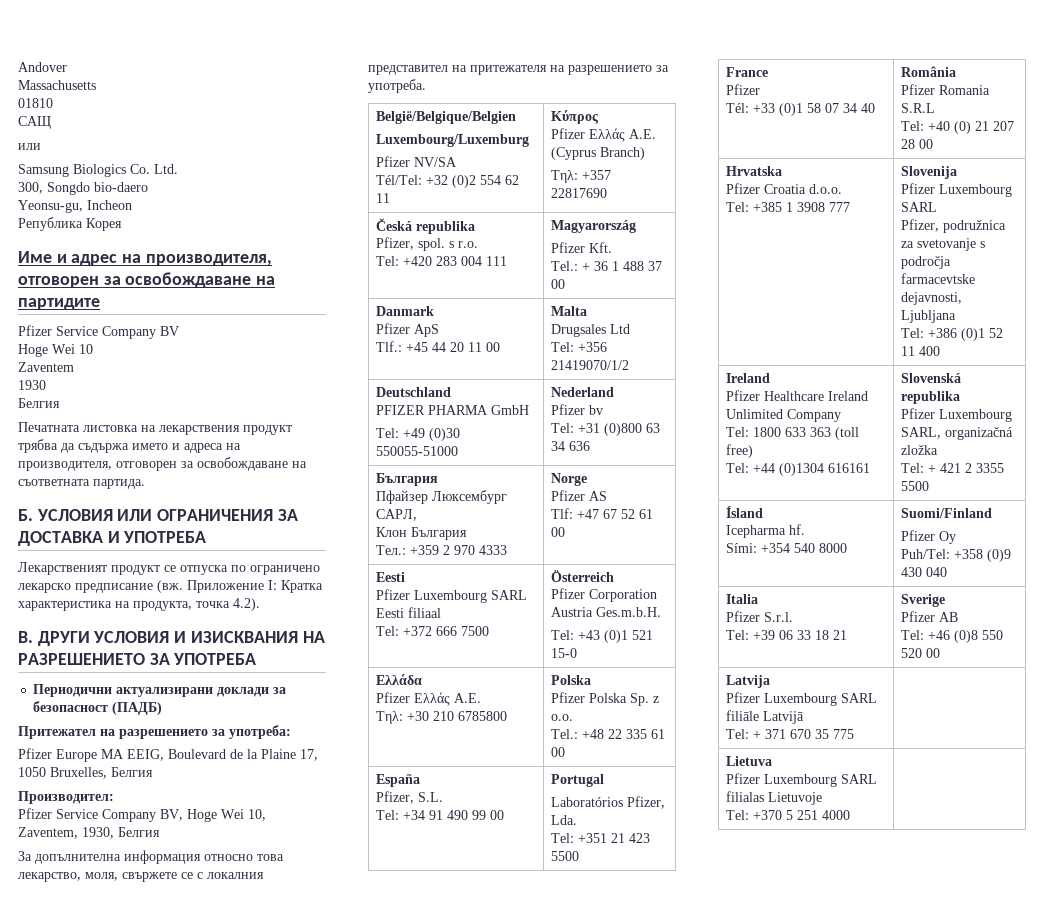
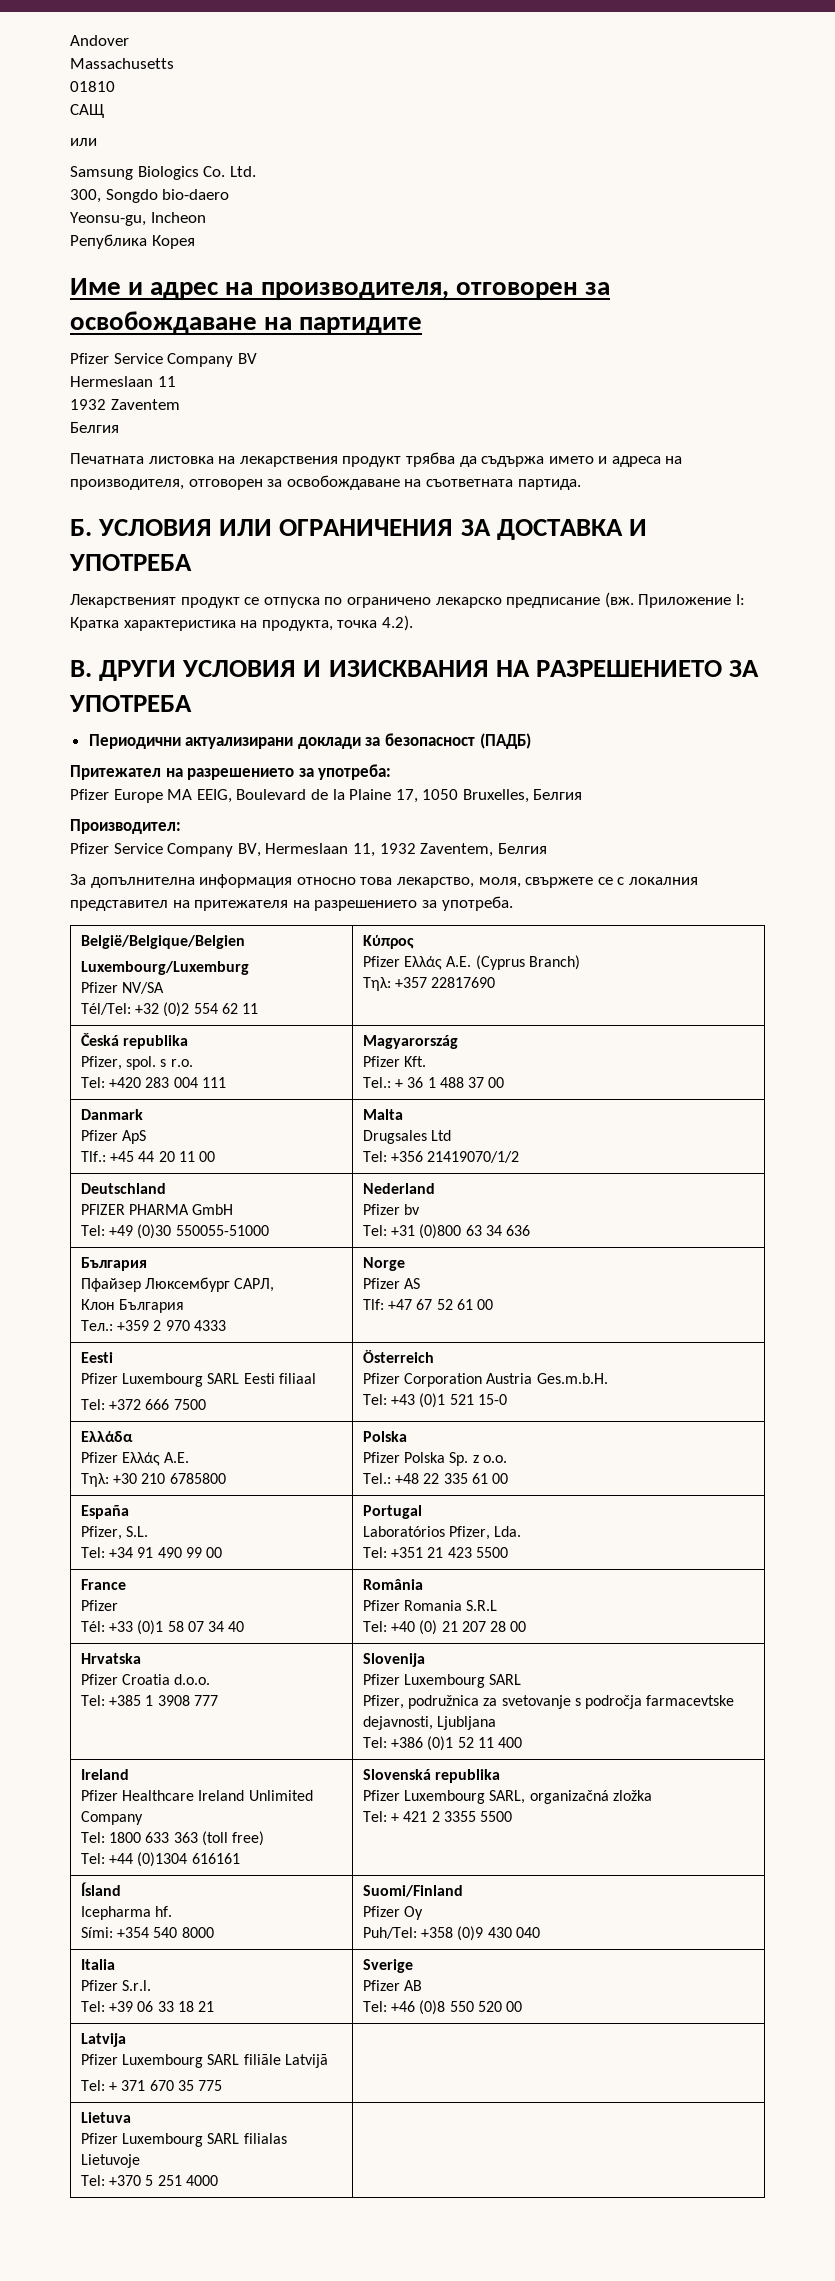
[18,344,93,357] Hoge Wei 10 // -> [70,376,176,387] [70,399,106,410] Hermeslaan 11 // 1932
[18,380,46,390] // 1930 -> (180, 404) none
[187,809,266,822] [18,827,114,839] Hoge Wei 10, Zaventem, 1930, -> [265,843,494,857] Hermeslaan 11, 1932 Zaventem,

